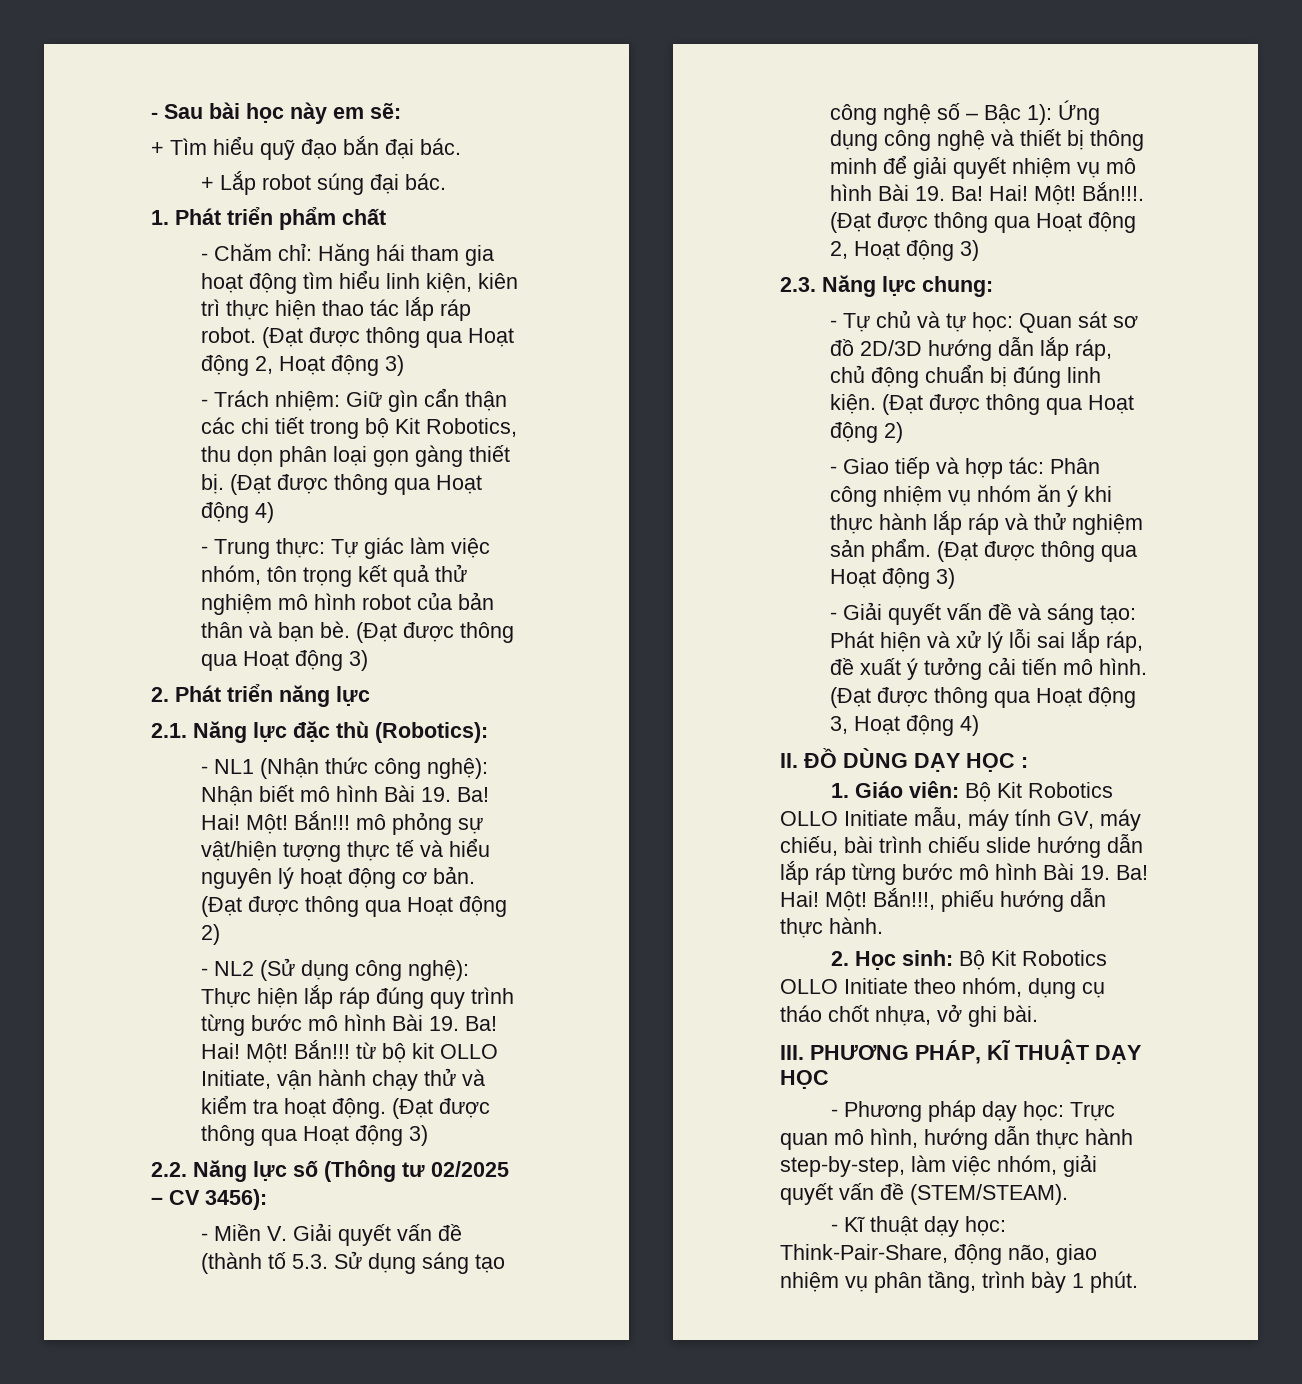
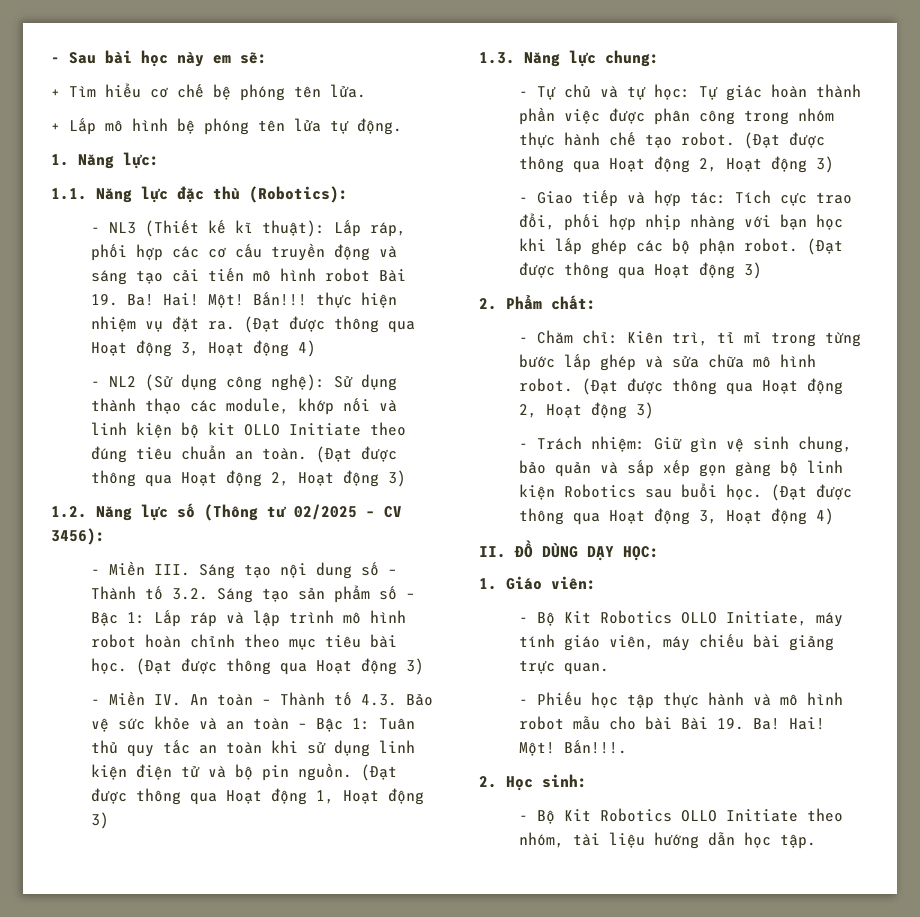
[260,136,461,160] [201,171,447,195] [151,207,386,230] [201,243,495,266] [201,270,519,294] [201,297,472,321] quỹ đạo bắn đại bác. // + Lắp robot súng đại bác. // 1. Phát triển phẩm chất // - Chăm chỉ: Hăng hái tham gia hoạt động tìm hiểu linh kiện, kiên trì thực hiện thao tác lắp ráp -> [150,84,366,101] [51,118,402,135] [51,152,159,169] [51,186,348,203] [90,220,406,237] [90,243,397,261] [90,268,406,285] [90,292,397,308] [90,316,415,333] [90,340,316,357] [90,374,397,391] [90,398,397,415] [90,422,406,438] [90,445,397,463] [90,470,406,487] [51,503,402,521] [51,528,105,545] [90,561,397,579] [90,585,415,603] [90,610,406,627] [90,634,397,650] [90,658,424,675] [90,691,433,706] [90,716,415,732] [90,740,415,757] [90,763,397,781] [90,788,424,805] [90,812,109,829] [479,50,659,67] [518,84,861,101] [518,107,834,125] [518,132,825,149] [518,156,834,173] [518,190,852,207] [518,213,843,231] [518,238,843,255] [518,262,762,279] [479,295,596,310] [518,330,861,347] [518,354,816,371] cơ chế bệ phóng tên lửa. // + Lắp mô hình bệ phóng tên lửa tự động. // 1. Năng lực: // 1.1. Năng lực đặc thù (Robotics): // - NL3 (Thiết kế kĩ thuật): Lắp ráp, phối hợp các cơ cấu truyền động và sáng tạo cải tiến mô hình robot Bài 19. Ba! Hai! Một! Bắn!!! thực hiện nhiệm vụ đặt ra. (Đạt được thông qua Hoạt động 3, Hoạt động 4) // - NL2 (Sử dụng công nghệ): Sử dụng thành thạo các module, khớp nối và linh kiện bộ kit OLLO Initiate theo đúng tiêu chuẩn an toàn. (Đạt được thông qua Hoạt động 2, Hoạt động 3) // 1.2. Năng lực số (Thông tư 02/2025 – CV 3456): // - Miền III. Sáng tạo nội dung số – Thành tố 3.2. Sáng tạo sản phẩm số – Bậc 1: Lắp ráp và lập trình mô hình robot hoàn chỉnh theo mục tiêu bài học. (Đạt được thông qua Hoạt động 3) // - Miền IV. An toàn – Thành tố 4.3. Bảo vệ sức khỏe và an toàn – Bậc 1: Tuân thủ quy tắc an toàn khi sử dụng linh kiện điện tử và bộ pin nguồn. (Đạt được thông qua Hoạt động 1, Hoạt động 3) // 1.3. Năng lực chung: // - Tự chủ và tự học: Tự giác hoàn thành phần việc được phân công trong nhóm thực hành chế tạo robot. (Đạt được thông qua Hoạt động 2, Hoạt động 3) // - Giao tiếp và hợp tác: Tích cực trao đổi, phối hợp nhịp nhàng với bạn học khi lắp ghép các bộ phận robot. (Đạt được thông qua Hoạt động 3) // 2. Phẩm chất: // - Chăm chỉ: Kiên trì, tỉ mỉ trong từng bước lắp ghép và sửa chữa mô hình
[424,388,508,411] [201,417,518,439] [201,445,511,467] [201,474,483,495] [201,502,275,523] [201,537,491,559] [201,564,468,587] [201,592,495,615] [201,621,515,643] [201,650,369,671] [151,684,370,707] [151,721,488,743] [201,757,489,779] [201,785,490,806] [201,811,484,835] [201,838,491,862] [201,866,476,889] [201,896,508,917] [201,924,221,945] [201,958,470,981] [201,985,515,1009] [201,1014,498,1036] [201,1040,499,1063] [201,1068,486,1091] [201,1095,491,1119] [201,1125,429,1146] [151,1160,509,1182] [151,1189,267,1210] [201,1223,463,1246] [201,1251,506,1274] [830,100,1101,125] [830,129,1145,151] [830,155,1137,179] [830,182,1145,205] [830,212,1137,233] [830,240,980,261] [780,275,993,297] [830,310,1139,333] [830,337,1113,361] [830,364,1102,388] [830,394,1135,415] [830,422,904,443] [830,457,1101,479] [830,484,1113,507] [830,511,1144,535] [830,538,1138,562] [830,568,956,589] [830,602,1137,625] [830,629,1144,653] [830,657,1148,680] cẩn thận các chi tiết trong bộ Kit Robotics, thu dọn phân loại gọn gàng thiết bị. (Đạt được thông qua Hoạt động 4) // - Trung thực: Tự giác làm việc nhóm, tôn trọng kết quả thử nghiệm mô hình robot của bản thân và bạn bè. (Đạt được thông qua Hoạt động 3) // 2. Phát triển năng lực // 2.1. Năng lực đặc thù (Robotics): // - NL1 (Nhận thức công nghệ): Nhận biết mô hình Bài 19. Ba! Hai! Một! Bắn!!! mô phỏng sự vật/hiện tượng thực tế và hiểu nguyên lý hoạt động cơ bản. (Đạt được thông qua Hoạt động 2) // - NL2 (Sử dụng công nghệ): Thực hiện lắp ráp đúng quy trình từng bước mô hình Bài 19. Ba! Hai! Một! Bắn!!! từ bộ kit OLLO Initiate, vận hành chạy thử và kiểm tra hoạt động. (Đạt được thông qua Hoạt động 3) // 2.2. Năng lực số (Thông tư 02/2025 – CV 3456): // - Miền V. Giải quyết vấn đề (thành tố 5.3. Sử dụng sáng tạo công nghệ số – Bậc 1): Ứng dụng công nghệ và thiết bị thông minh để giải quyết nhiệm vụ mô hình Bài 19. Ba! Hai! Một! Bắn!!!. (Đạt được thông qua Hoạt động 2, Hoạt động 3) // 2.3. Năng lực chung: // - Tự chủ và tự học: Quan sát sơ đồ 2D/3D hướng dẫn lắp ráp, chủ động chuẩn bị đúng linh kiện. (Đạt được thông qua Hoạt động 2) // - Giao tiếp và hợp tác: Phân công nhiệm vụ nhóm ăn ý khi thực hành lắp ráp và thử nghiệm sản phẩm. (Đạt được thông qua Hoạt động 3) // - Giải quyết vấn đề và sáng tạo: Phát hiện và xử lý lỗi sai lắp ráp, đề xuất ý tưởng cải tiến mô hình. -> [725,436,852,453] [518,460,843,477] [518,483,762,500] vệ sinh chung, bảo quản và sắp xếp gọn gàng bộ linh kiện Robotics sau buổi học.
[966,753,1028,772] HỌC : -> [623,546,659,561] HỌC:
[964,782,1113,802] [780,807,1141,831] [780,834,1143,858] [780,861,1148,885] [780,888,1106,912] [780,917,883,938] Bộ Kit Robotics OLLO Initiate mẫu, máy tính GV, máy chiếu, bài trình chiếu slide hướng dẫn lắp ráp từng bước mô hình Bài 19. Ba! Hai! Một! Bắn!!!, phiếu hướng dẫn thực hành. -> [518,610,843,627] [518,634,834,651] [518,660,609,675] [518,692,843,709] [518,716,825,730] [518,740,627,756] // - Bộ Kit Robotics OLLO Initiate, máy tính giáo viên, máy chiếu bài giảng trực quan. // - Phiếu học tập thực hành và mô hình robot mẫu cho bài Bài 19. Ba! Hai! Một! Bắn!!!.
(953, 958) none -> [518,815,528,821] // -
[1028,978,1105,999] [780,1004,1038,1027] [780,1039,1141,1064] [780,1070,829,1089] [830,1100,1115,1122] [780,1126,1133,1150] [780,1154,1097,1177] [780,1183,1068,1205] [830,1216,1006,1237] [780,1244,1097,1265] [780,1271,1138,1293] dụng cụ tháo chốt nhựa, vở ghi bài. // III. PHƯƠNG PHÁP, KĨ THUẬT DẠY HỌC // - Phương pháp dạy học: Trực quan mô hình, hướng dẫn thực hành step-by-step, làm việc nhóm, giải quyết vấn đề (STEM/STEAM). // - Kĩ thuật dạy học: Think-Pair-Share, động não, giao nhiệm vụ phân tầng, trình bày 1 phút. -> [572,832,816,849] tài liệu hướng dẫn học tập.

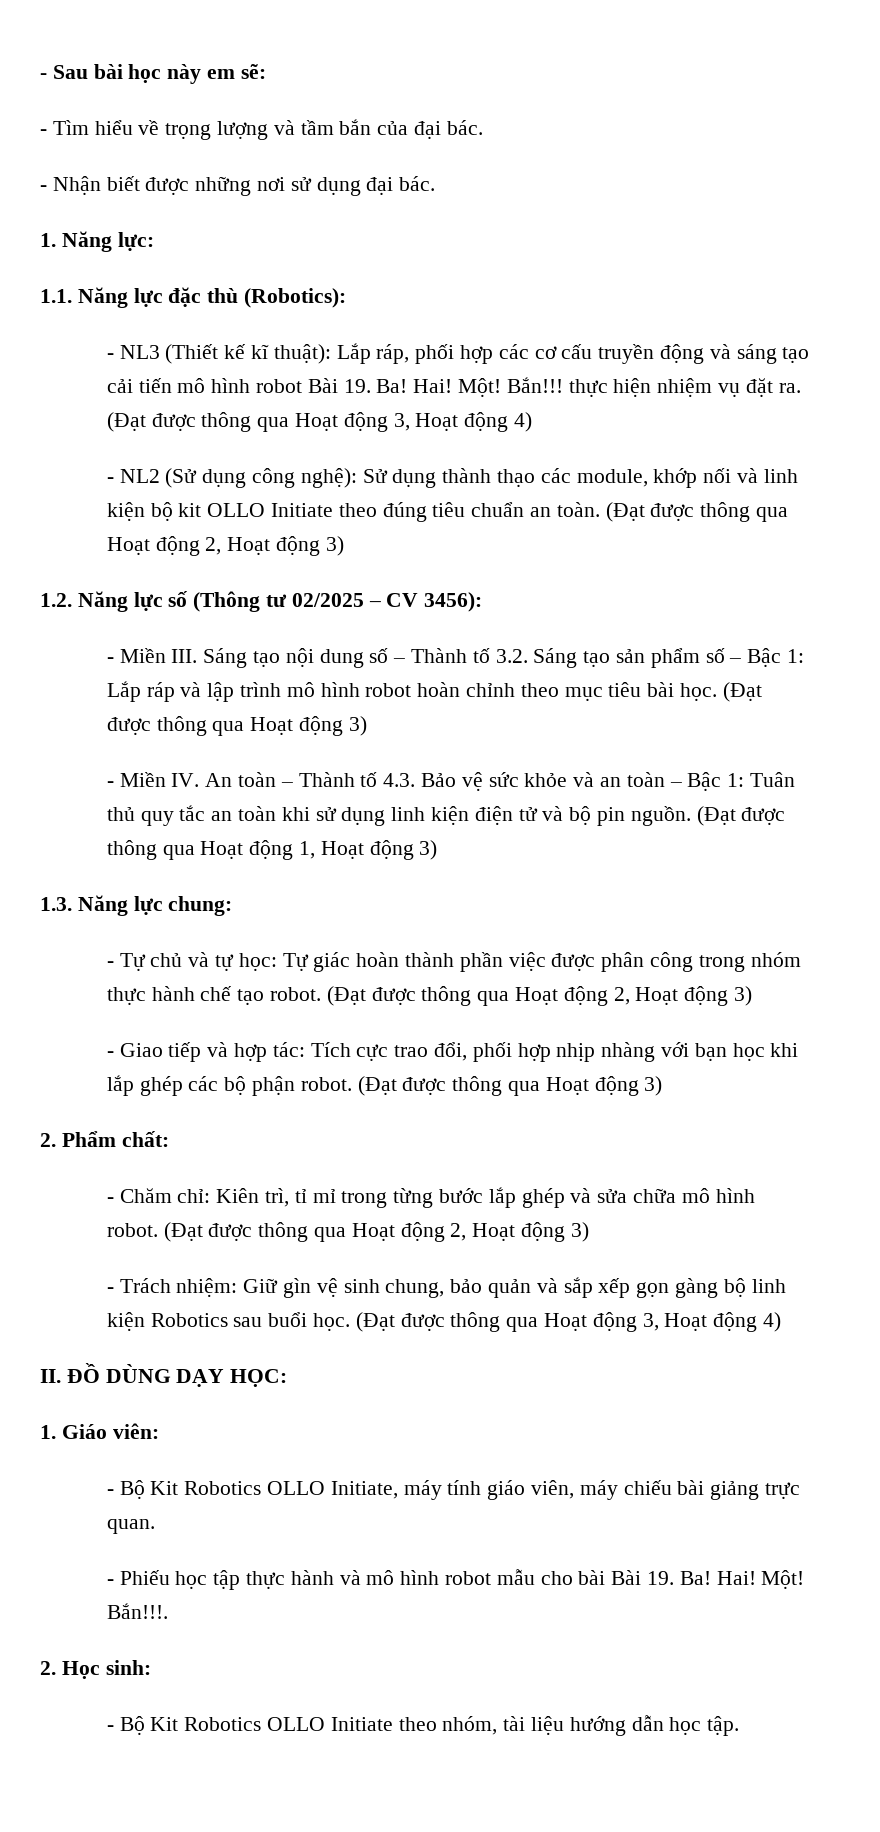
[51,89,60,97] + -> [40,129,47,135] -
[150,84,366,101] [51,118,402,135] cơ chế bệ phóng tên lửa. // + Lắp mô hình bệ phóng tên lửa tự động. -> [138,119,483,140] [40,176,436,196] về trọng lượng và tầm bắn của đại bác. // - Nhận biết được những nơi sử dụng đại bác.

